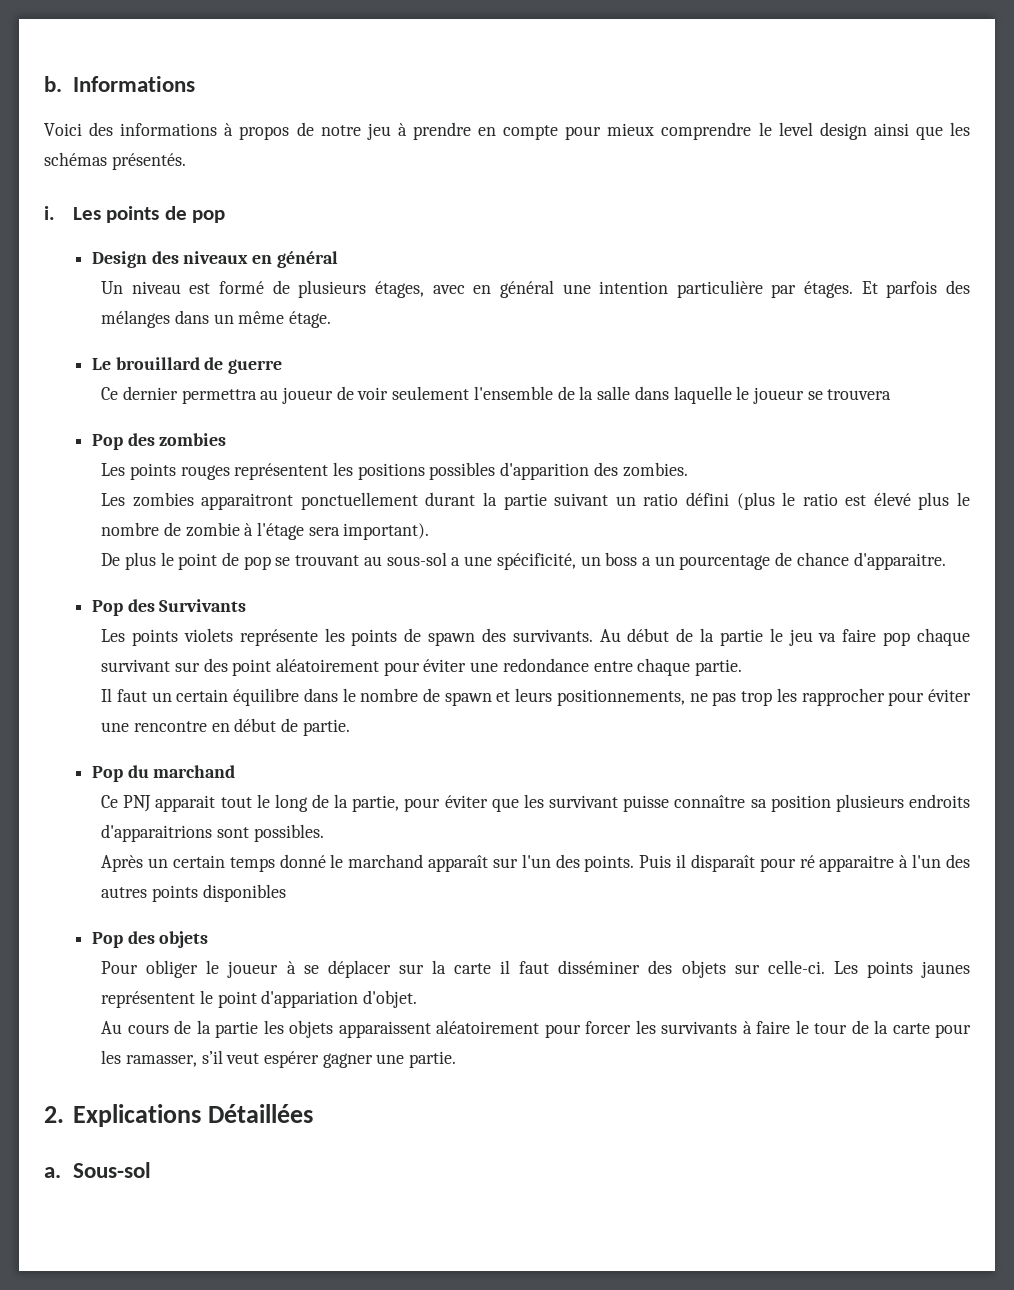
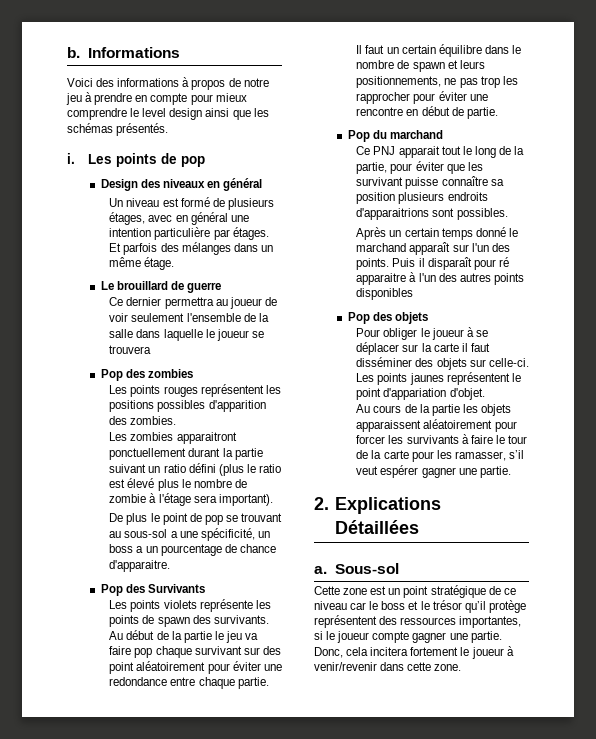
(151, 1170) none -> [314,585,516,598] [314,600,526,613] [314,615,522,628] [314,631,502,643] [314,646,514,659] [314,662,462,671] // Cette zone est un point stratégique de ce niveau car le boss et le trésor qu’il protège représentent des ressources importantes, si le joueur compte gagner une partie. Donc, cela incitera fortement le joueur à venir/revenir dans cette zone.

